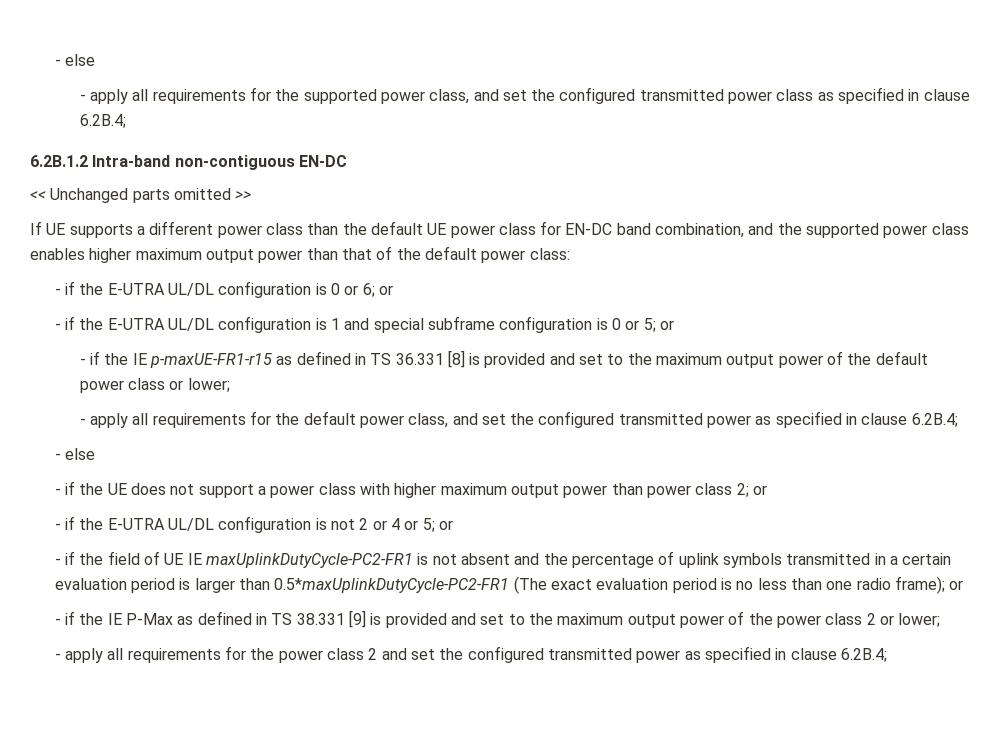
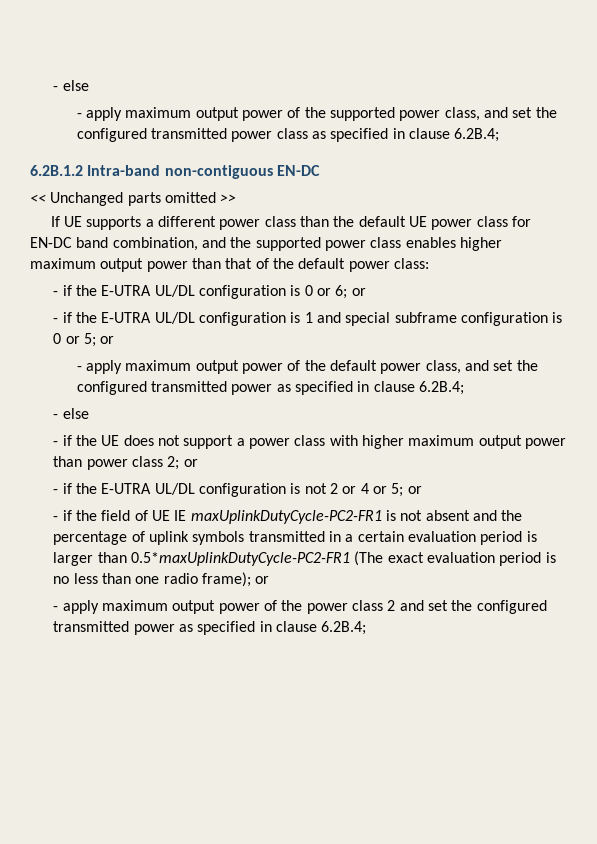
[132,87,271,104] all requirements for -> [125,107,301,121] maximum output power of
[89,350,652,368] if the IE p-maxUE-FR1-r15 as defined in TS 36.331 [8] is provided and set to the -> [86,360,123,374] apply
[127,378,230,392] [79,411,404,428] class or lower; // - apply all requirements for the default power -> (422, 368) none
[65,610,553,628] if the IE P-Max as defined in TS 38.331 [9] is provided and set to the -> [62,600,99,614] apply
[879,613,941,627] [54,646,378,663] or lower; // - apply all requirements for the power class 2 -> (396, 605) none

